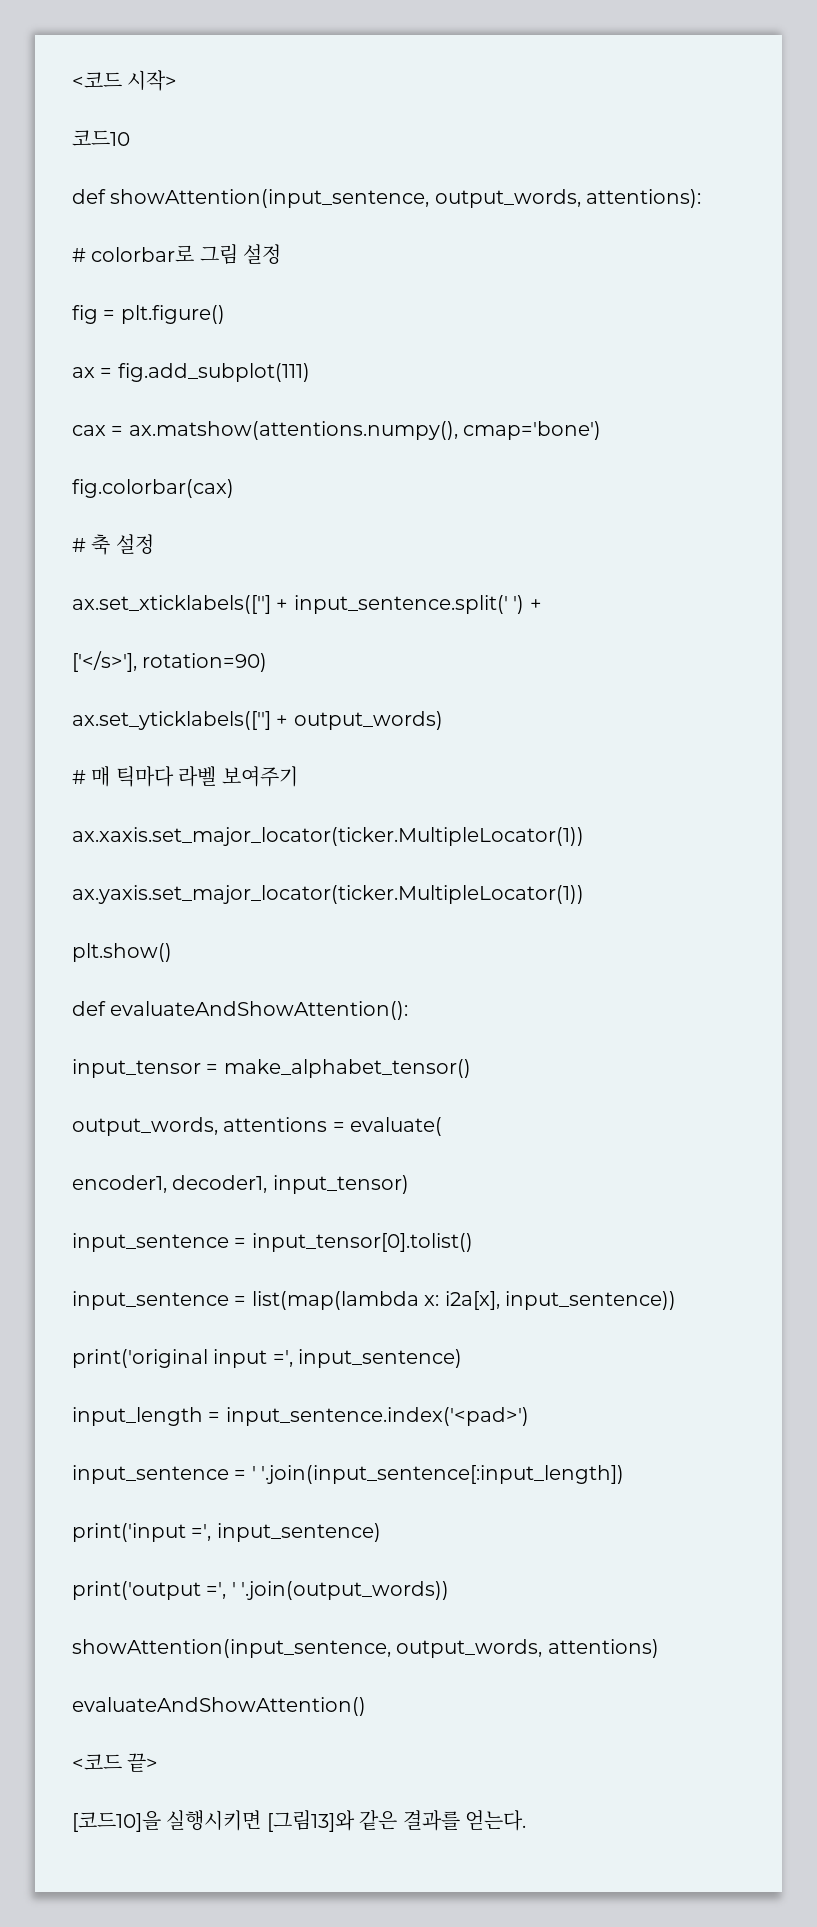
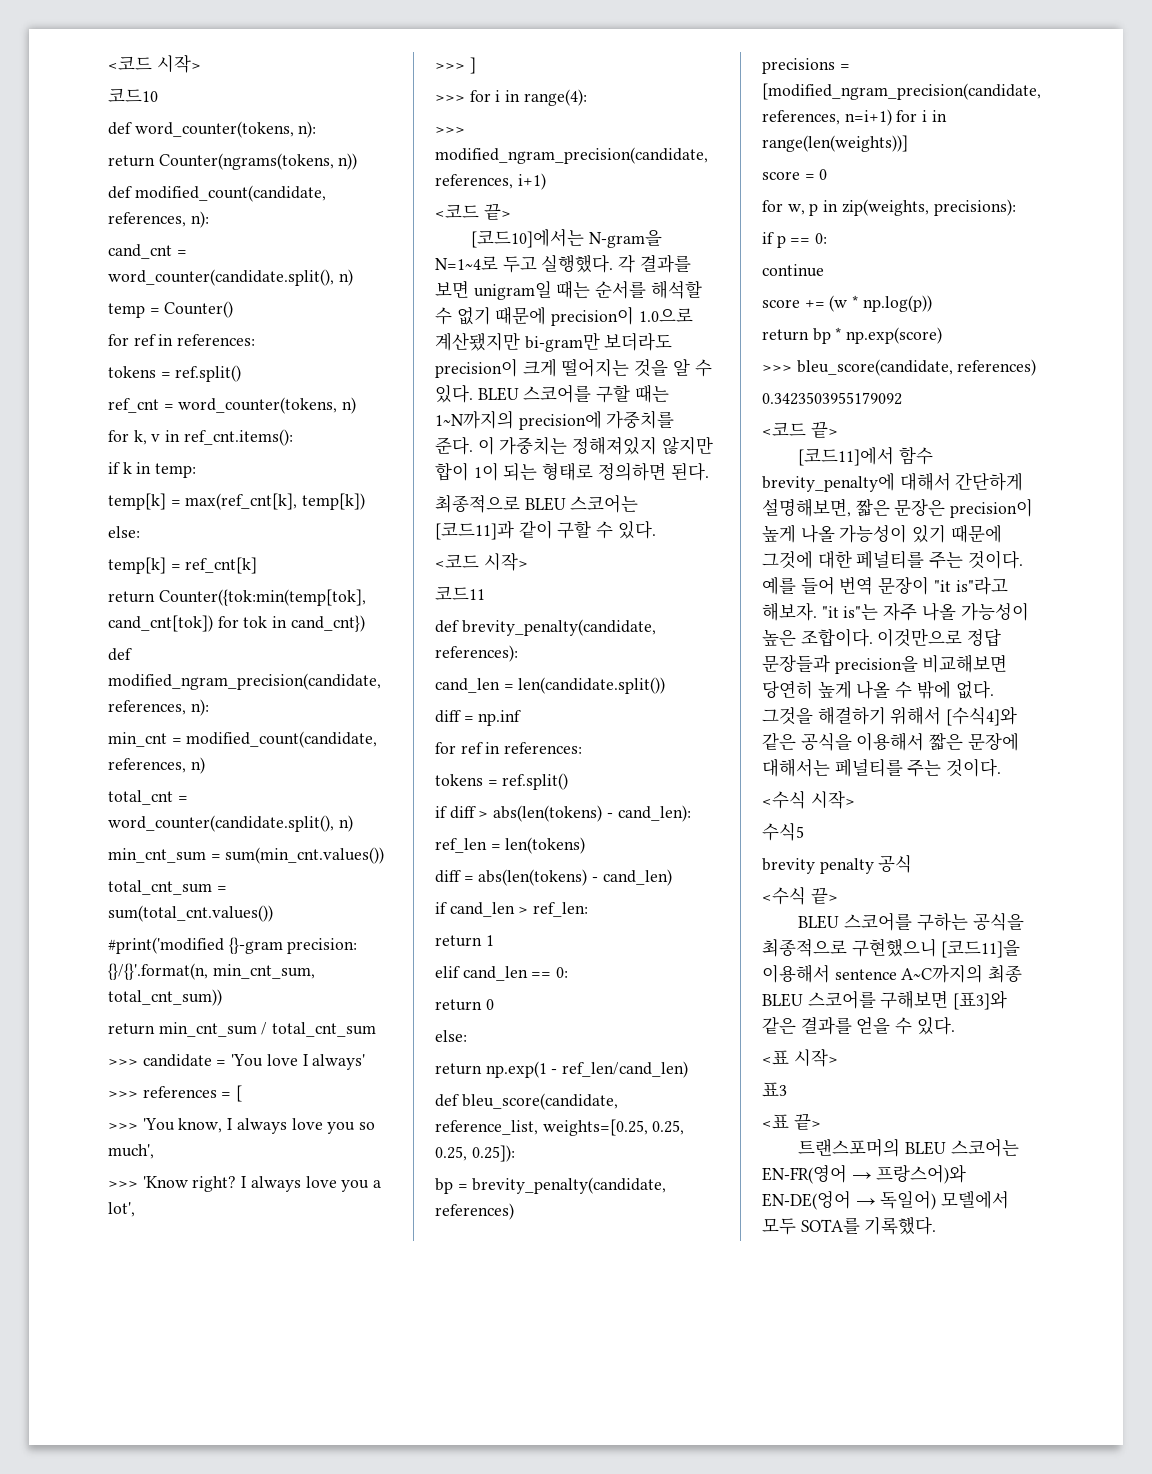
[110,189,702,208] [72,244,282,264] [72,305,225,324] [72,363,310,382] [72,421,602,440] [72,479,234,498] [72,534,154,555] [72,595,542,614] [72,651,268,672] [72,711,443,730] [72,766,298,787] [72,827,584,846] [72,885,584,904] [72,943,172,962] [72,1001,409,1020] [72,1059,471,1078] [72,1117,443,1136] [72,1175,409,1194] [72,1233,473,1252] [72,1291,676,1310] [72,1349,463,1368] [72,1407,529,1426] [72,1465,625,1484] [72,1523,381,1542] [72,1581,450,1600] [72,1639,659,1658] [72,1697,366,1716] [72,1753,159,1772] [72,1810,526,1832] showAttention(input_sentence, output_words, attentions): // # colorbar로 그림 설정 // fig = plt.figure() // ax = fig.add_subplot(111) // cax = ax.matshow(attentions.numpy(), cmap='bone') // fig.colorbar(cax) // # 축 설정 // ax.set_xticklabels([''] + input_sentence.split(' ') + // ['</s>'], rotation=90) // ax.set_yticklabels([''] + output_words) // # 매 틱마다 라벨 보여주기 // ax.xaxis.set_major_locator(ticker.MultipleLocator(1)) // ax.yaxis.set_major_locator(ticker.MultipleLocator(1)) // plt.show() // def evaluateAndShowAttention(): // input_tensor = make_alphabet_tensor() // output_words, attentions = evaluate( // encoder1, decoder1, input_tensor) // input_sentence = input_tensor[0].tolist() // input_sentence = list(map(lambda x: i2a[x], input_sentence)) // print('original input =', input_sentence) // input_length = input_sentence.index('<pad>') // input_sentence = ' '.join(input_sentence[:input_length]) // print('input =', input_sentence) // print('output =', ' '.join(output_words)) // showAttention(input_sentence, output_words, attentions) // evaluateAndShowAttention() // <코드 끝> // [코드10]을 실행시키면 [그림13]와 같은 결과를 얻는다. -> [134,121,317,138] [108,153,358,170] [108,185,326,202] [108,211,209,228] [108,244,187,259] [108,269,353,286] [108,301,234,318] [108,334,256,346] [108,365,242,382] [108,397,357,414] [108,429,293,446] [108,462,197,478] [108,493,366,510] [108,526,140,538] [108,557,258,574] [108,589,366,606] [108,615,365,632] [108,648,132,661] [108,673,381,690] [108,699,209,716] [108,731,378,748] [108,757,205,774] [108,790,188,805] [108,815,353,832] [108,847,385,864] [108,880,227,895] [108,905,273,922] [108,937,358,954] [108,963,315,980] [108,989,222,1006] [108,1022,377,1037] [108,1054,366,1070] [108,1085,243,1102] [108,1118,376,1134] [108,1144,154,1159] [108,1176,382,1192] [108,1202,135,1217] [435,57,476,74] [435,89,587,106] [435,127,465,134] [435,147,708,164] [435,173,546,190] [435,203,511,220] [471,228,663,248] [435,254,691,273] [435,280,702,300] [435,306,693,326] [435,332,673,352] [435,358,712,378] [435,384,669,403] [435,410,675,430] [435,436,713,455] [435,462,709,481] [435,494,639,513] [435,520,656,540] [435,553,528,571] [435,586,485,600] [435,619,656,636] [435,645,518,662] [435,677,666,694] [435,710,522,726] [435,742,583,754] [435,773,569,790] [435,805,691,822] [435,837,586,854] [435,869,672,886] [435,902,589,917] [435,935,494,947] [435,966,569,981] [435,999,494,1011] [435,1030,467,1042] [435,1061,689,1078] [435,1093,618,1110] [435,1119,685,1136] [435,1145,515,1162] [435,1177,667,1194] [435,1203,514,1220] [762,58,850,74] [762,83,1041,100] [762,109,947,126] [762,135,908,152] [762,169,828,180] [762,199,1016,216] [762,232,828,248] [762,264,824,277] [762,295,932,312] [762,327,943,344] [762,359,1037,376] [762,392,902,405] [762,421,838,438] [798,446,934,466] [762,472,1024,492] [762,498,1034,518] [762,524,1002,543] [762,550,1023,569] [762,576,1008,595] [762,602,1029,621] [762,628,1002,647] [762,654,1008,674] [762,680,994,699] [762,706,1018,726] [762,732,1019,751] [762,758,1002,777] [762,791,855,809] [762,823,804,841] [762,855,913,874] [762,887,838,905] [798,912,1024,931] [762,938,1021,958] [762,964,1023,983] [762,990,1008,1010] [762,1016,955,1035] [762,1049,838,1067] [762,1082,787,1097] [762,1113,821,1130] [798,1138,1019,1157] [762,1164,967,1184] [762,1190,1010,1210] [762,1216,937,1235] word_counter(tokens, n): // return Counter(ngrams(tokens, n)) // def modified_count(candidate, references, n): // cand_cnt = word_counter(candidate.split(), n) // temp = Counter() // for ref in references: // tokens = ref.split() // ref_cnt = word_counter(tokens, n) // for k, v in ref_cnt.items(): // if k in temp: // temp[k] = max(ref_cnt[k], temp[k]) // else: // temp[k] = ref_cnt[k] // return Counter({tok:min(temp[tok], cand_cnt[tok]) for tok in cand_cnt}) // def modified_ngram_precision(candidate, references, n): // min_cnt = modified_count(candidate, references, n) // total_cnt = word_counter(candidate.split(), n) // min_cnt_sum = sum(min_cnt.values()) // total_cnt_sum = sum(total_cnt.values()) // #print('modified {}-gram precision: {}/{}'.format(n, min_cnt_sum, total_cnt_sum)) // return min_cnt_sum / total_cnt_sum // >>> candidate = 'You love I always' // >>> references = [ // >>> 'You know, I always love you so much', // >>> 'Know right? I always love you a lot', // >>> ] // >>> for i in range(4): // >>> modified_ngram_precision(candidate, references, i+1) // <코드 끝> // [코드10]에서는 N-gram을 N=1~4로 두고 실행했다. 각 결과를 보면 unigram일 때는 순서를 해석할 수 없기 때문에 precision이 1.0으로 계산됐지만 bi-gram만 보더라도 precision이 크게 떨어지는 것을 알 수 있다. BLEU 스코어를 구할 때는 1~N까지의 precision에 가중치를 준다. 이 가중치는 정해져있지 않지만 합이 1이 되는 형태로 정의하면 된다. // 최종적으로 BLEU 스코어는 [코드11]과 같이 구할 수 있다. // <코드 시작> // 코드11 // def brevity_penalty(candidate, references): // cand_len = len(candidate.split()) // diff = np.inf // for ref in references: // tokens = ref.split() // if diff > abs(len(tokens) - cand_len): // ref_len = len(tokens) // diff = abs(len(tokens) - cand_len) // if cand_len > ref_len: // return 1 // elif cand_len == 0: // return 0 // else: // return np.exp(1 - ref_len/cand_len) // def bleu_score(candidate, reference_list, weights=[0.25, 0.25, 0.25, 0.25]): // bp = brevity_penalty(candidate, references) // precisions = [modified_ngram_precision(candidate, references, n=i+1) for i in range(len(weights))] // score = 0 // for w, p in zip(weights, precisions): // if p == 0: // continue // score += (w * np.log(p)) // return bp * np.exp(score) // >>> bleu_score(candidate, references) // 0.3423503955179092 // <코드 끝> // [코드11]에서 함수 brevity_penalty에 대해서 간단하게 설명해보면, 짧은 문장은 precision이 높게 나올 가능성이 있기 때문에 그것에 대한 페널티를 주는 것이다. 예를 들어 번역 문장이 "it is"라고 해보자. "it is"는 자주 나올 가능성이 높은 조합이다. 이것만으로 정답 문장들과 precision을 비교해보면 당연히 높게 나올 수 밖에 없다. 그것을 해결하기 위해서 [수식4]와 같은 공식을 이용해서 짧은 문장에 대해서는 페널티를 주는 것이다. // <수식 시작> // 수식5 // brevity penalty 공식 // <수식 끝> // BLEU 스코어를 구하는 공식을 최종적으로 구현했으니 [코드11]을 이용해서 sentence A~C까지의 최종 BLEU 스코어를 구해보면 [표3]와 같은 결과를 얻을 수 있다. // <표 시작> // 표3 // <표 끝> // 트랜스포머의 BLEU 스코어는 EN-FR(영어 → 프랑스어)와 EN-DE(엉어 → 독일어) 모델에서 모두 SOTA를 기록했다.

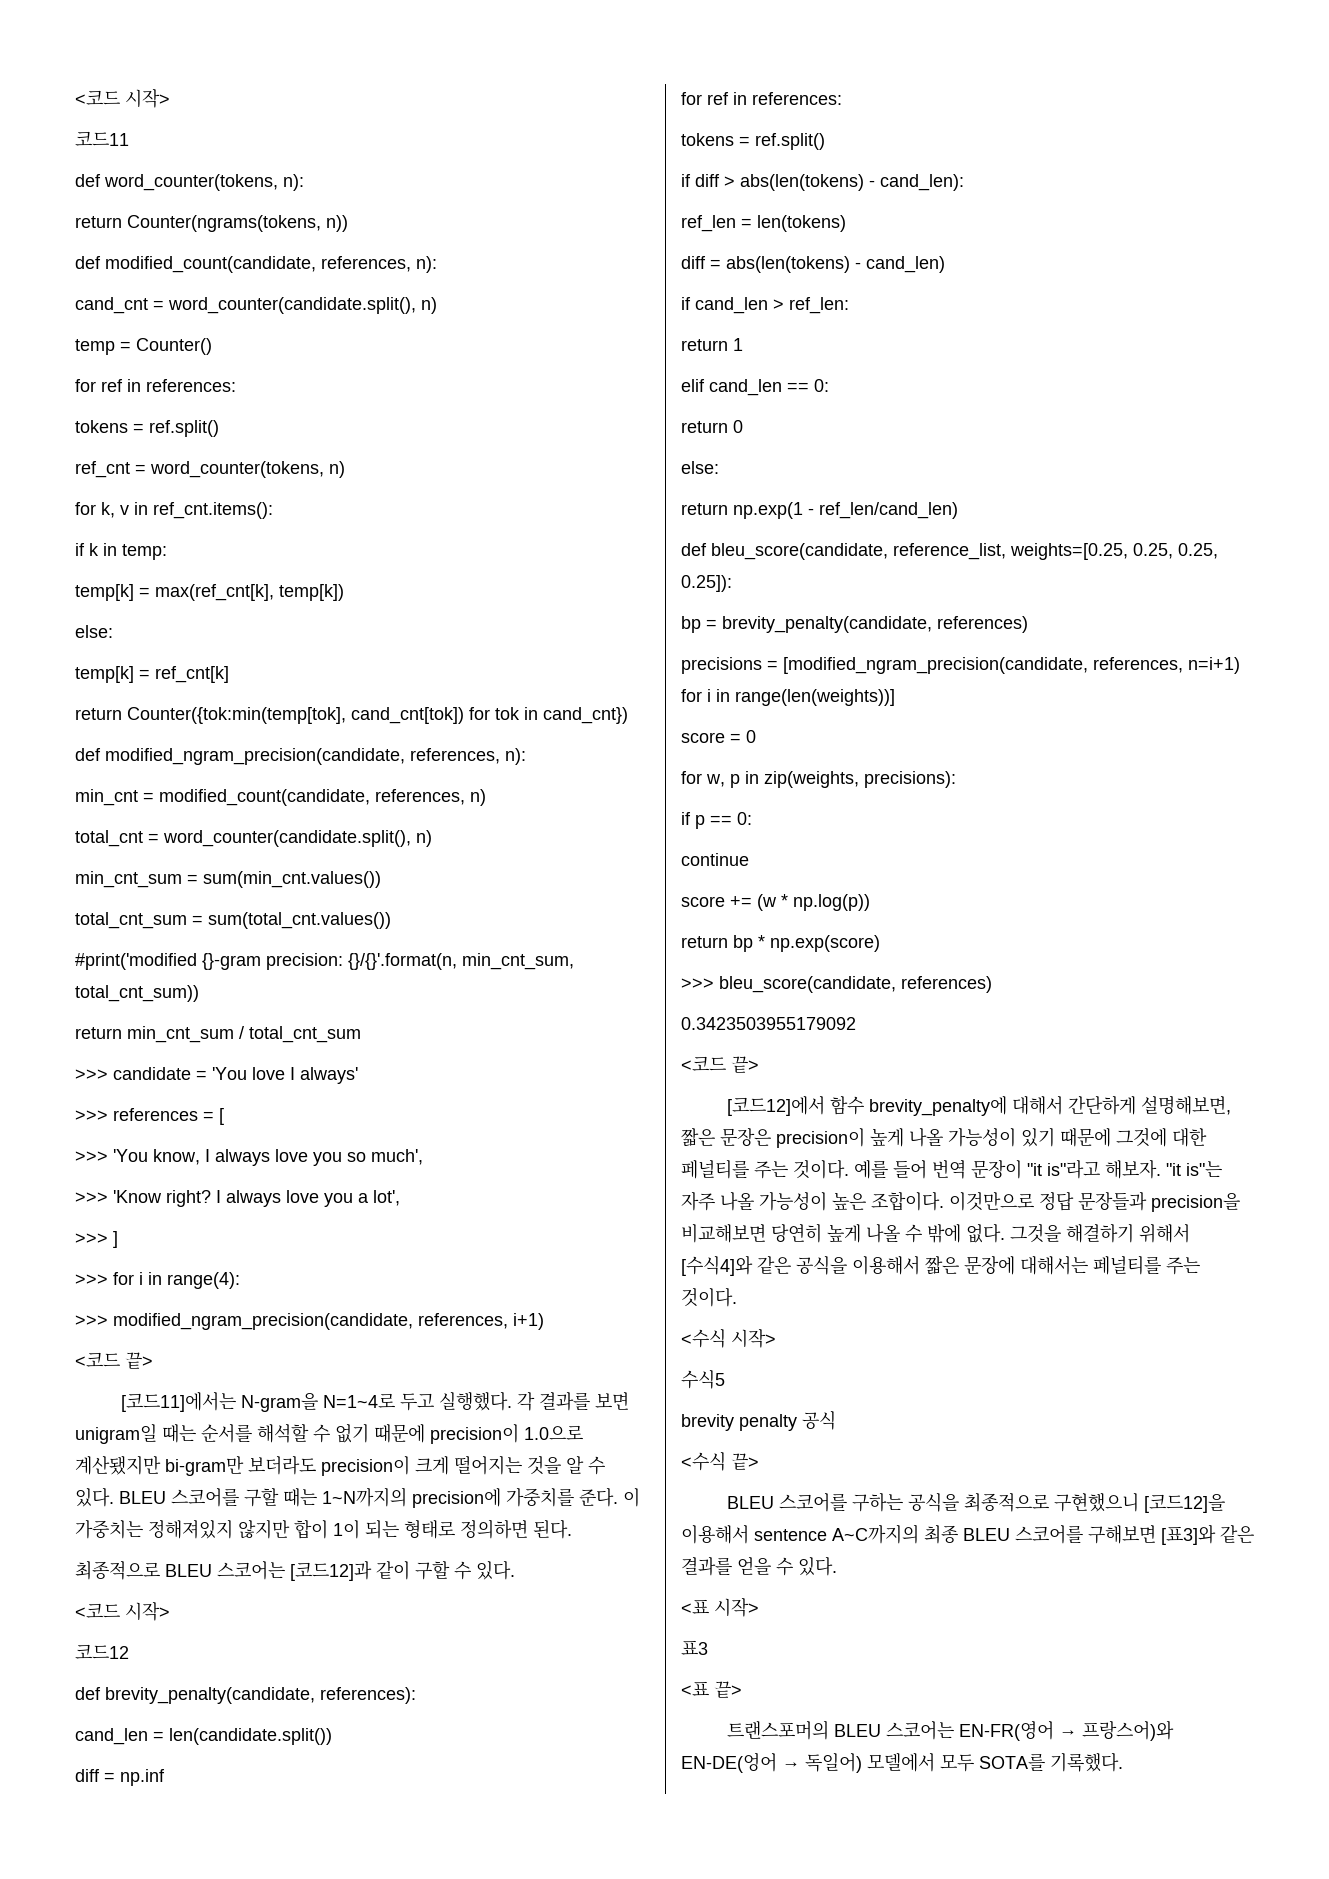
[108,55,201,73] [108,88,158,102] <코드 시작> // 코드10 -> [75,89,170,108] [75,131,129,146] <코드 시작> // 코드11
[471,228,585,248] [코드10]에서는 -> [120,1392,236,1412] [코드11]에서는
[435,521,514,540] [코드11]과 -> [290,1561,372,1581] [코드12]과
[435,586,485,600] 코드11 -> [75,1644,129,1659] 코드12
[798,446,895,466] [코드11]에서 -> [726,1096,825,1116] [코드12]에서
[941,940,1021,958] [코드11]을 -> [1143,1494,1225,1513] [코드12]을

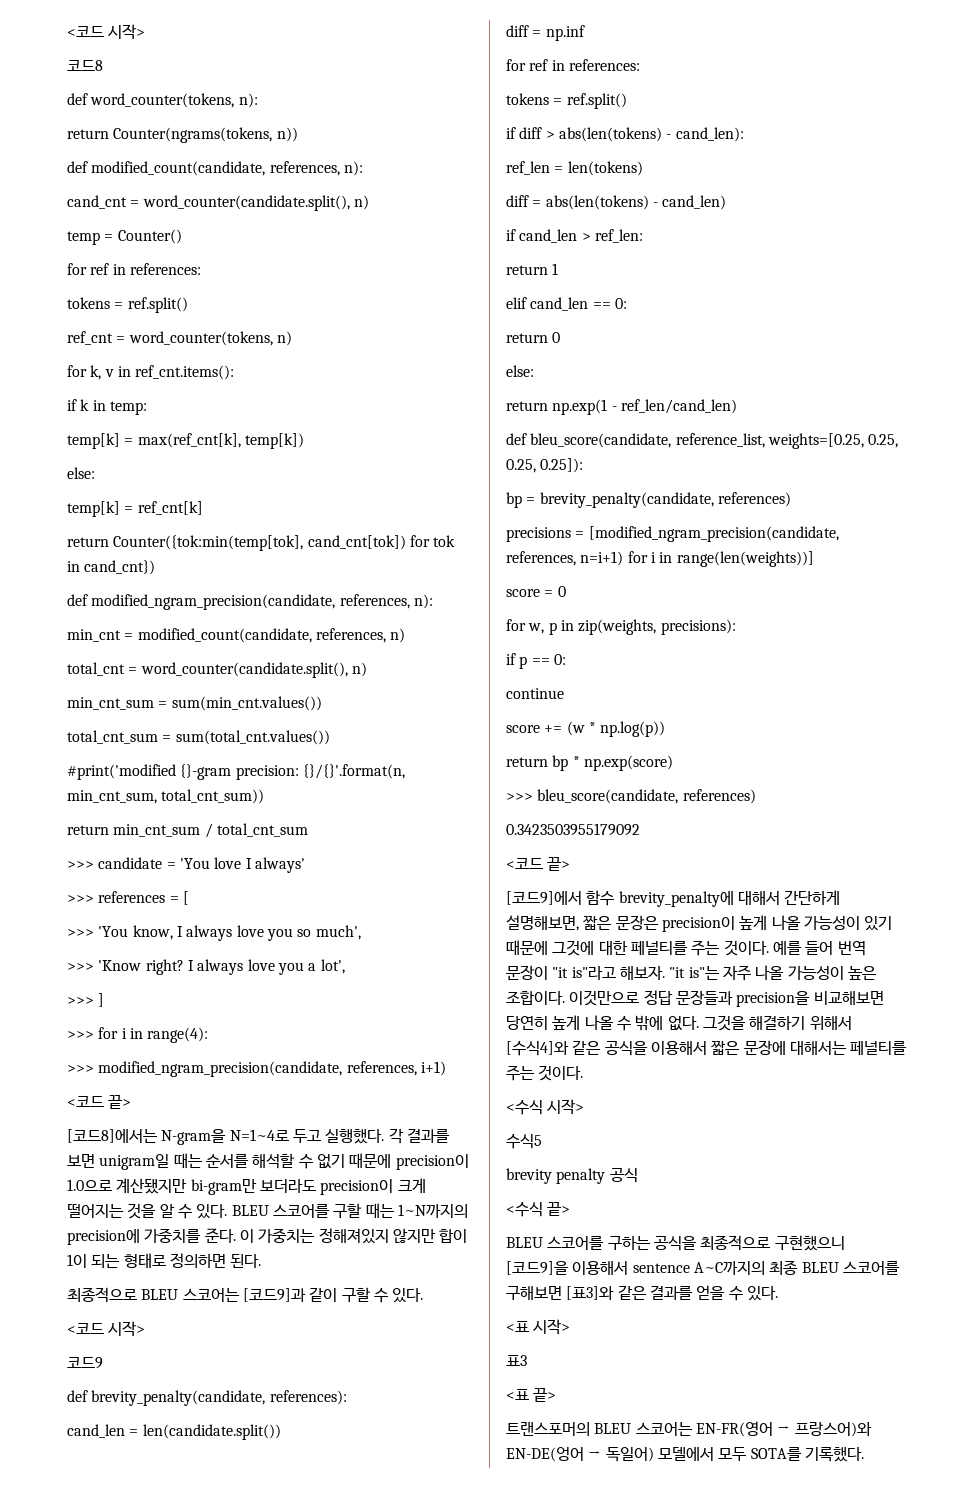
[75,89,170,108] [75,131,129,146] <코드 시작> // 코드11 -> [67,24,146,40] [67,60,103,71] <코드 시작> // 코드8
[120,1392,236,1412] [코드11]에서는 -> [67,1129,158,1143] [코드8]에서는
[290,1561,372,1581] [코드12]과 -> [242,1288,306,1302] [코드9]과
[75,1644,129,1659] 코드12 -> [67,1357,103,1369] 코드9
[726,1096,825,1116] [코드12]에서 -> [506,891,582,905] [코드9]에서
[1143,1494,1225,1513] [코드12]을 -> [506,1261,569,1275] [코드9]을

